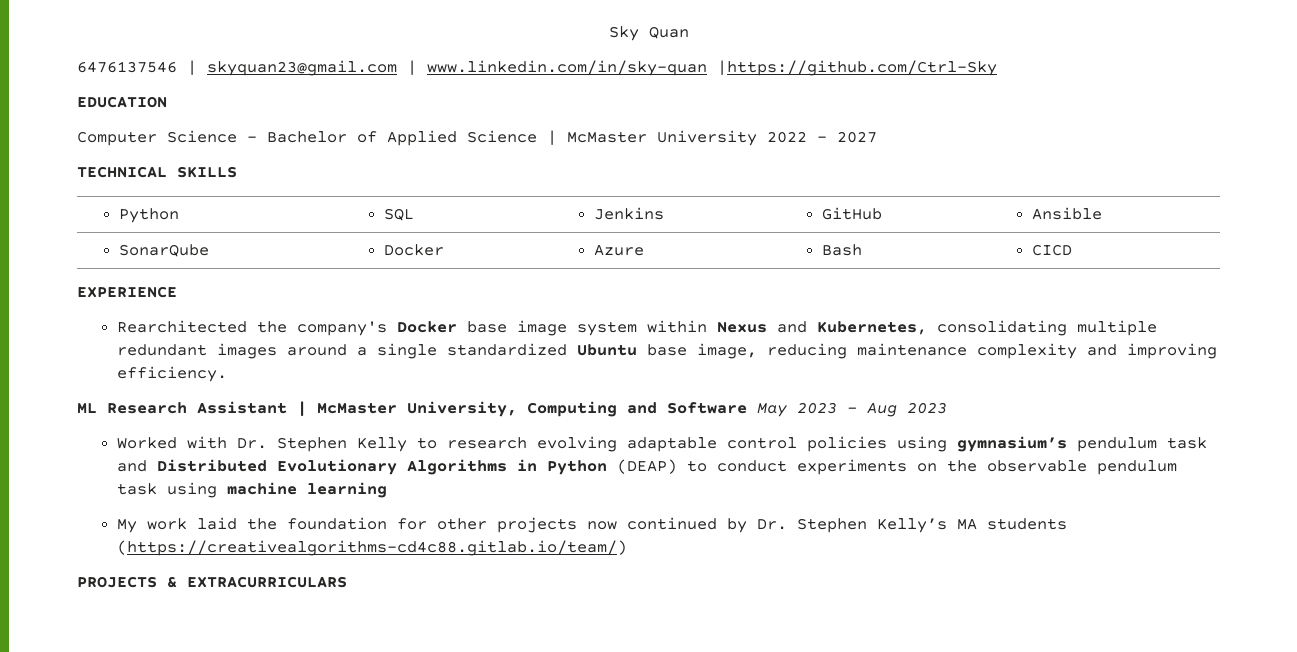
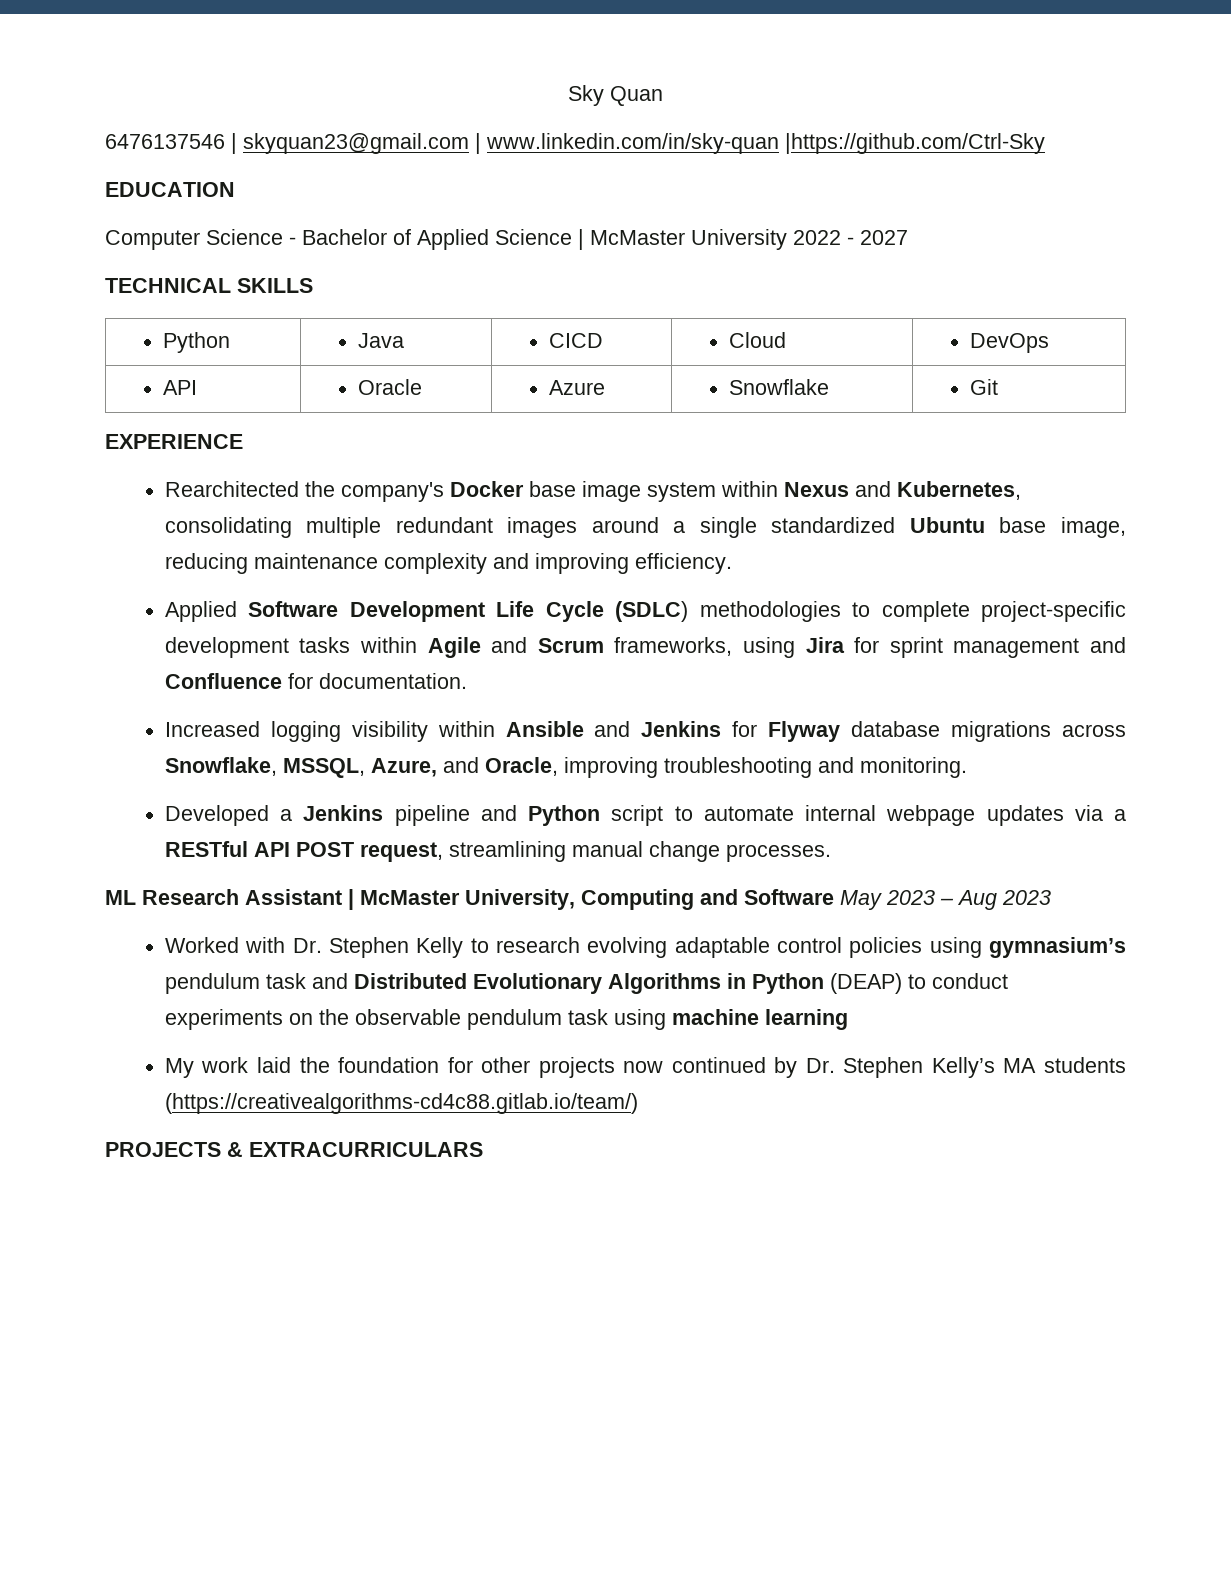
[384,208,415,221] [594,207,665,220] [822,207,883,220] [1032,207,1103,220] [119,244,210,257] [384,244,445,256] SQL | Jenkins | GitHub | Ansible // SonarQube | Docker -> [358,333,405,348] [549,333,604,348] [729,332,787,348] [970,333,1050,353] [163,380,198,395] [358,379,423,395] Java | CICD | Cloud | DevOps // API | Oracle
[822,244,863,256] [1032,244,1073,256] Bash | CICD -> [729,379,830,395] [970,379,999,395] Snowflake | Git
(228, 374) none -> [164,601,1126,622] [164,637,1126,658] [164,673,467,689] [164,721,1126,742] [164,757,967,778] [164,805,1126,826] [164,841,831,862] // Applied Software Development Life Cycle (SDLC) methodologies to complete project-specific development tasks within Agile and Scrum frameworks, using Jira for sprint management and Confluence for documentation. // Increased logging visibility within Ansible and Jenkins for Flyway database migrations across Snowflake, MSSQL, Azure, and Oracle, improving troubleshooting and monitoring. // Developed a Jenkins pipeline and Python script to automate internal webpage updates via a RESTful API POST request, streamlining manual change processes.

